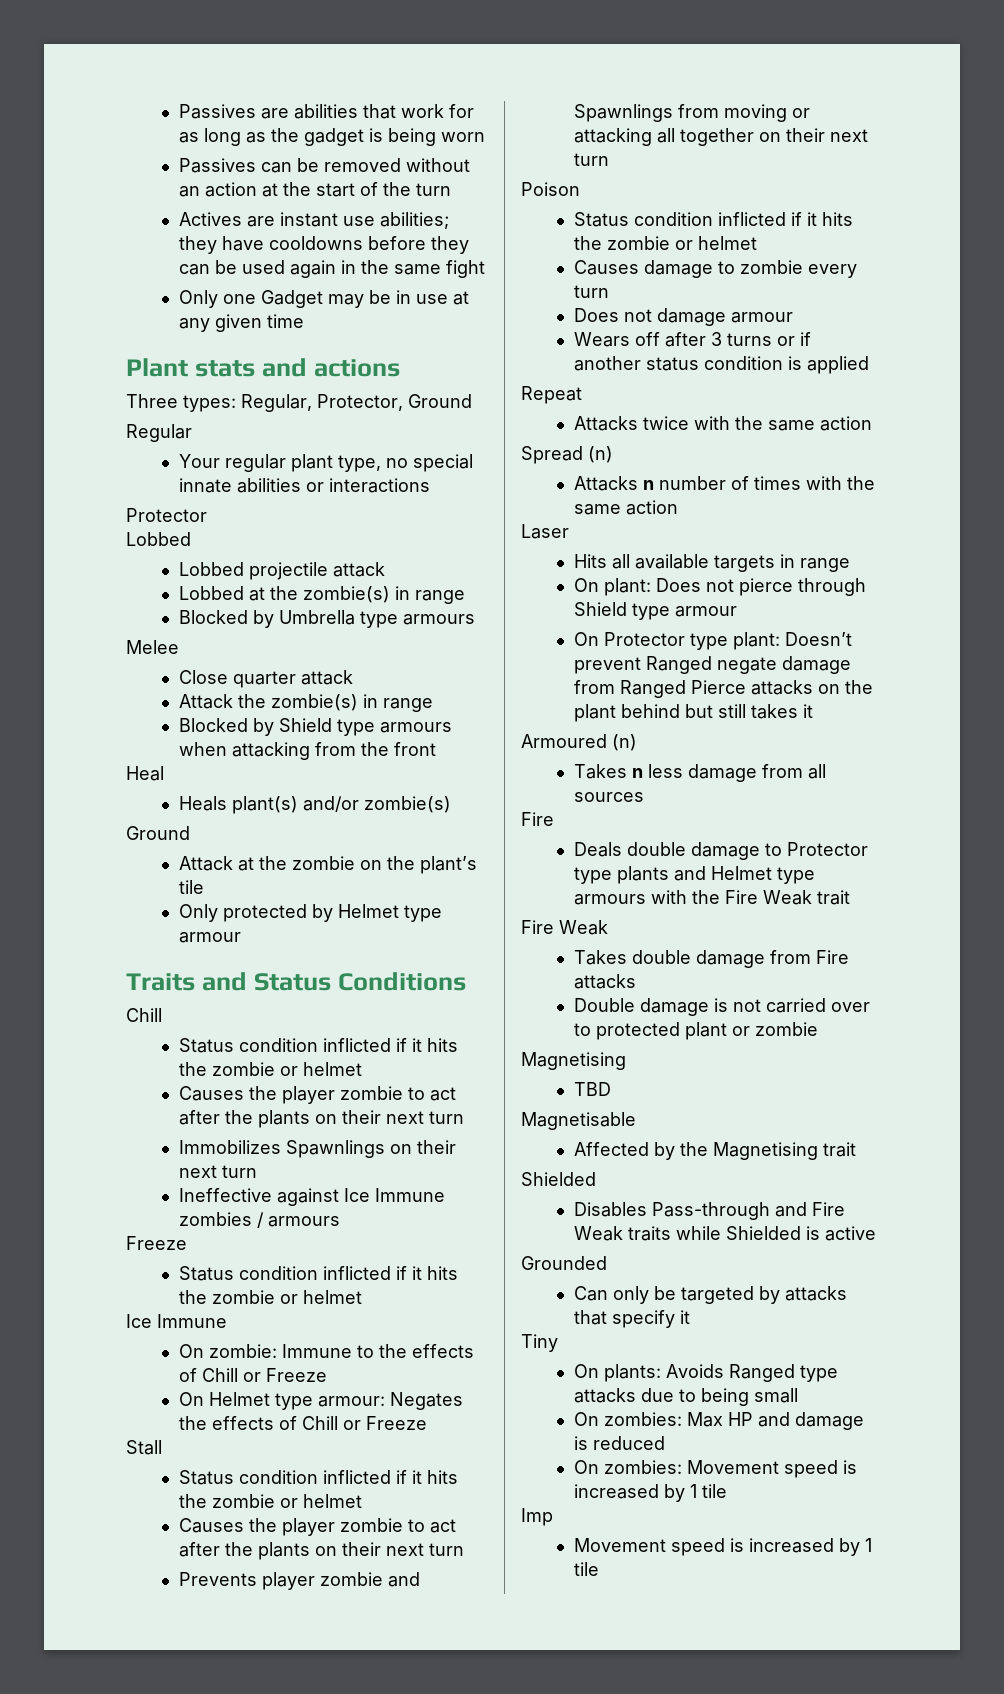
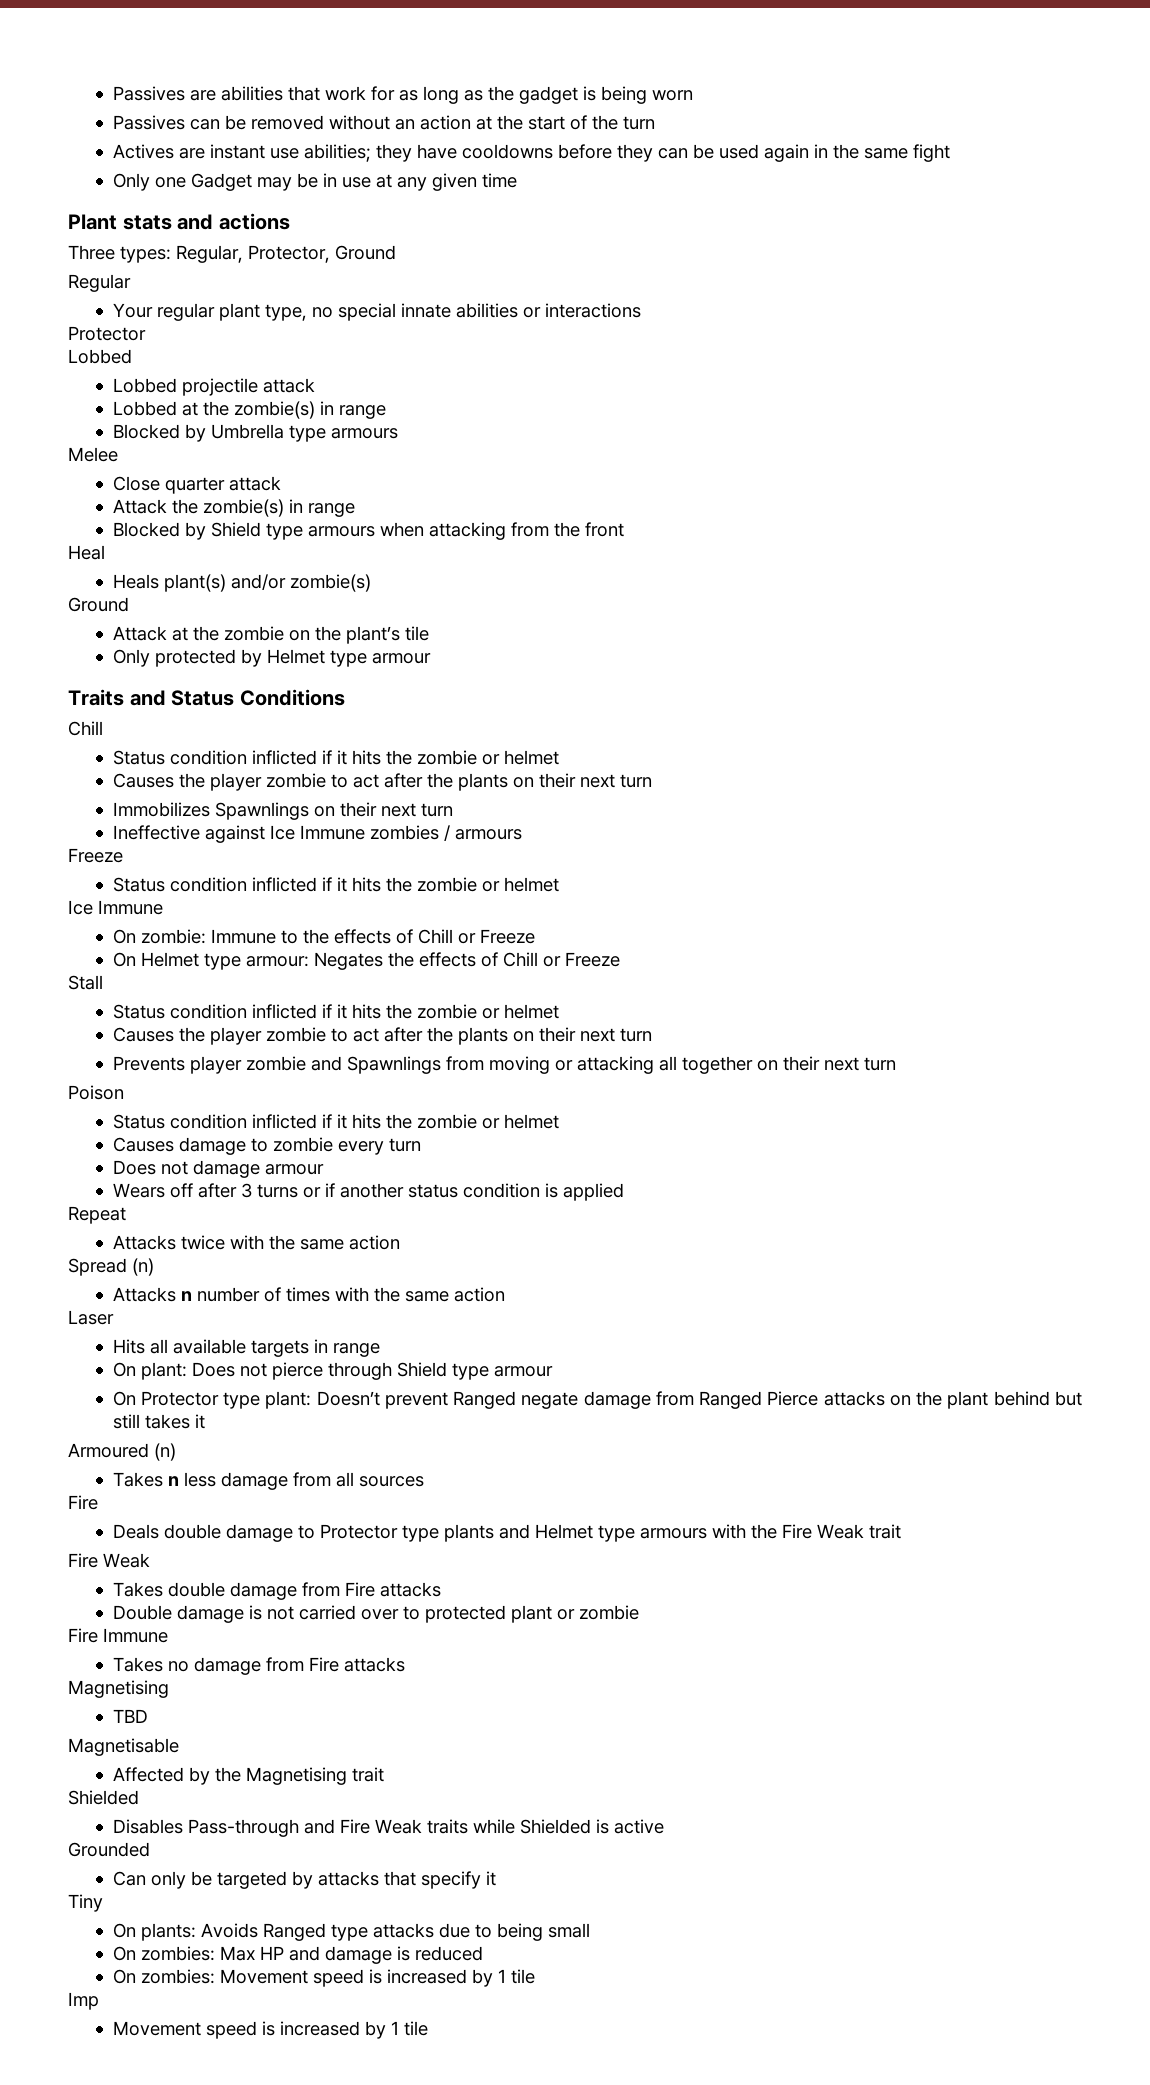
(818, 1029) none -> [68,1628,168,1643] [112,1657,405,1675] // Fire Immune // Takes no damage from Fire attacks

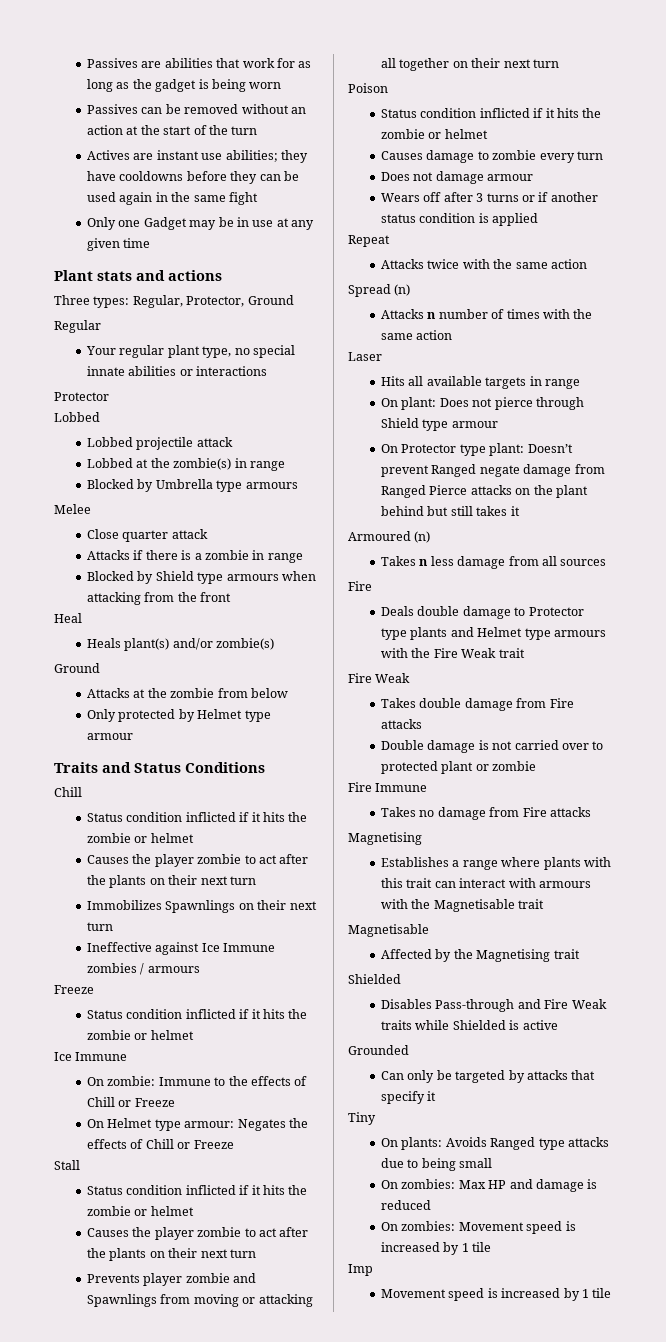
[112,499,284,517] Attack the zombie(s) -> [87,550,249,560] Attacks if there is a zombie
[112,626,167,641] Attack -> [87,688,131,698] Attacks
[288,626,429,644] on the plant’s tile -> [217,688,288,698] from below
[112,1709,148,1723] TBD -> [381,857,611,870] [381,878,591,888] [381,899,545,912] Establishes a range where plants with this trait can interact with armours with the Magnetisable trait

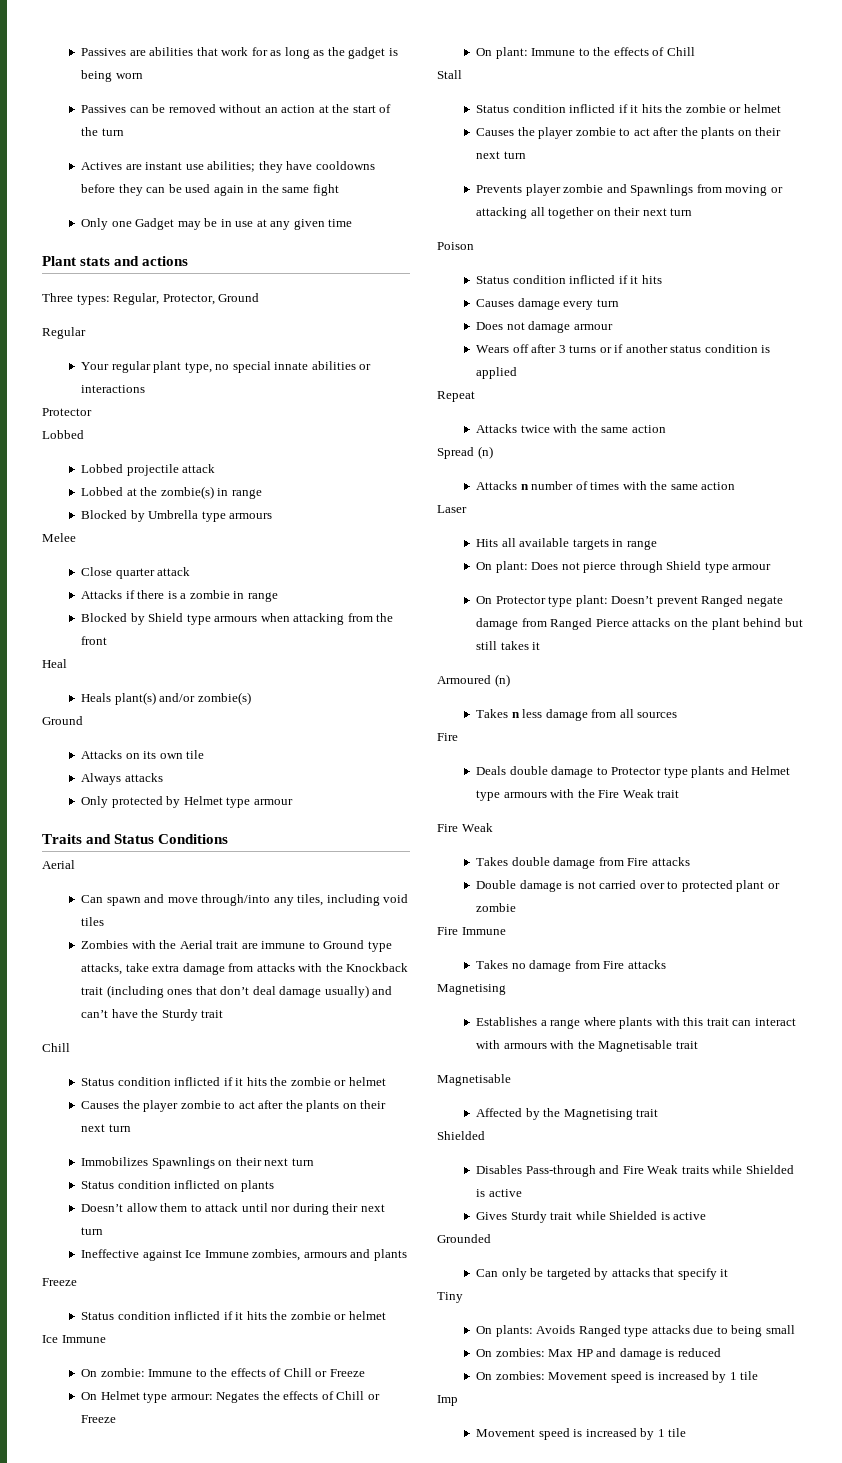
[133,688,288,698] at the zombie from below -> [125,750,205,759] [81,773,163,785] on its own tile // Always attacks
(265, 767) none -> [42,860,75,869] [81,894,409,906] [81,917,105,926] [81,940,392,952] [81,963,409,975] [81,985,393,998] [81,1009,224,1021] // Aerial // Can spawn and move through/into any tiles, including void tiles // Zombies with the Aerial trait are immune to Ground type attacks, take extra damage from attacks with the Knockback trait (including ones that don’t deal damage usually) and can’t have the Sturdy trait
(114, 926) none -> [81,1180,275,1192] [81,1203,385,1215] [81,1227,104,1235] // Status condition inflicted on plants // Doesn’t allow them to attack until nor during their next turn
[87,963,200,975] zombies / armours -> [252,1249,407,1261] zombies, armours and plants
(234, 1144) none -> [476,47,695,59] // On plant: Immune to the effects of Chill
[582,108,602,118] [381,129,488,139] the zombie or helmet -> (662, 279) none
[477,150,537,160] to zombie -> (560, 304) none
(558, 1025) none -> [476,1211,707,1223] // Gives Sturdy trait while Shielded is active

